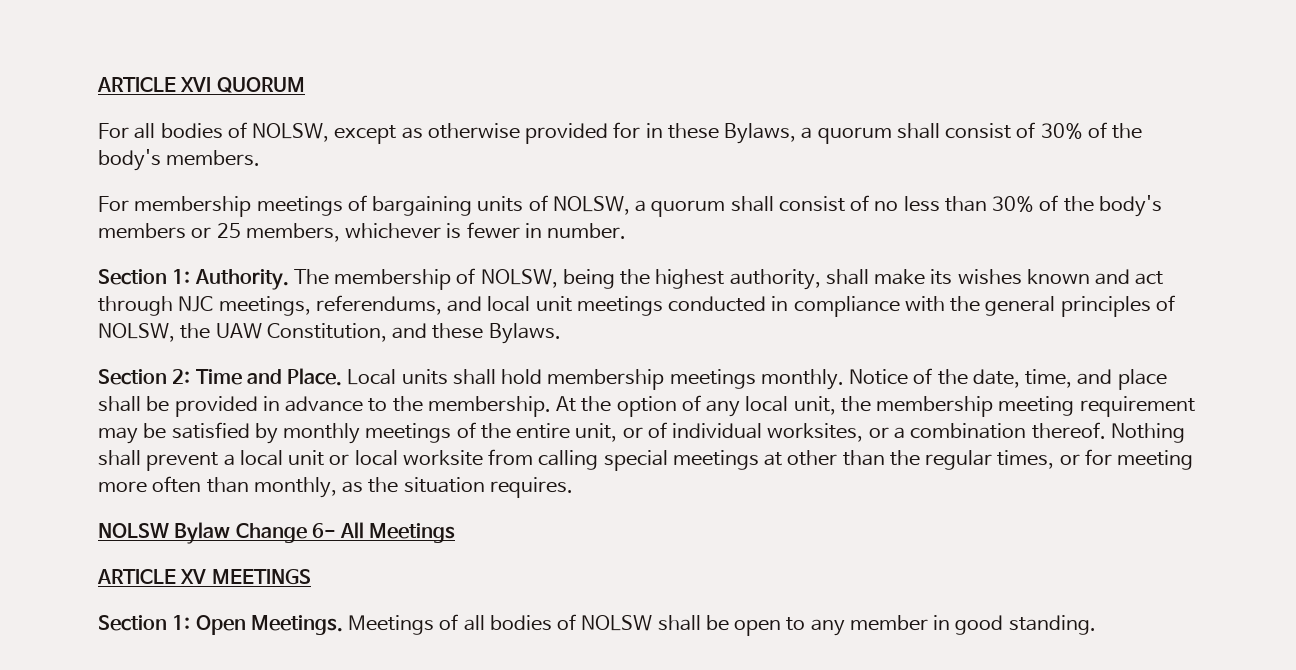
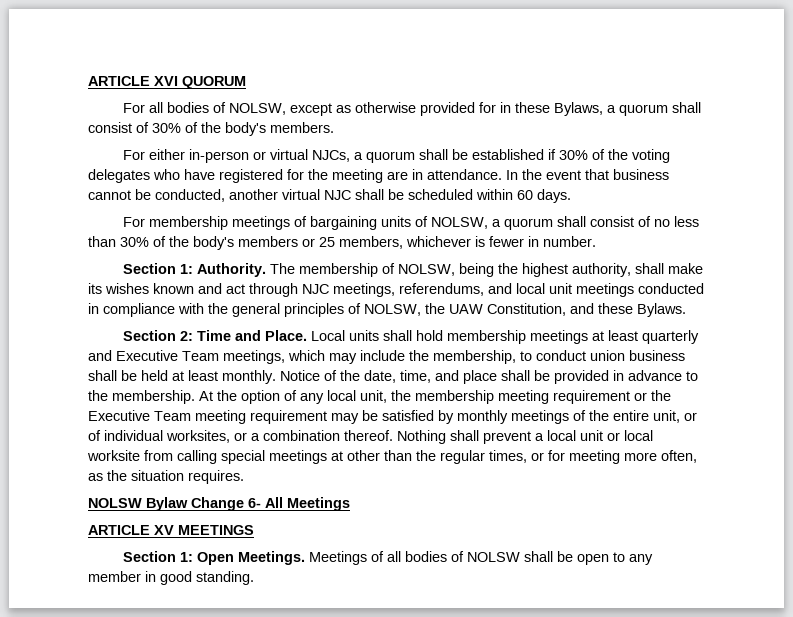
(261, 158) none -> [122,149,670,163] [88,169,669,183] [88,189,571,203] // For either in-person or virtual NJCs, a quorum shall be established if 30% of the voting delegates who have registered for the meeting are in attendance. In the event that business cannot be conducted, another virtual NJC shall be scheduled within 60 days.
(756, 379) none -> [591,330,699,344] [88,350,685,364] [88,370,218,381] at least quarterly and Executive Team meetings, which may include the membership, to conduct union business shall be held at least
(1195, 406) none -> [634,390,671,401] [88,410,327,424] or the Executive Team meeting requirement
[152,476,337,498] often than monthly, -> [661,450,697,463] often,

